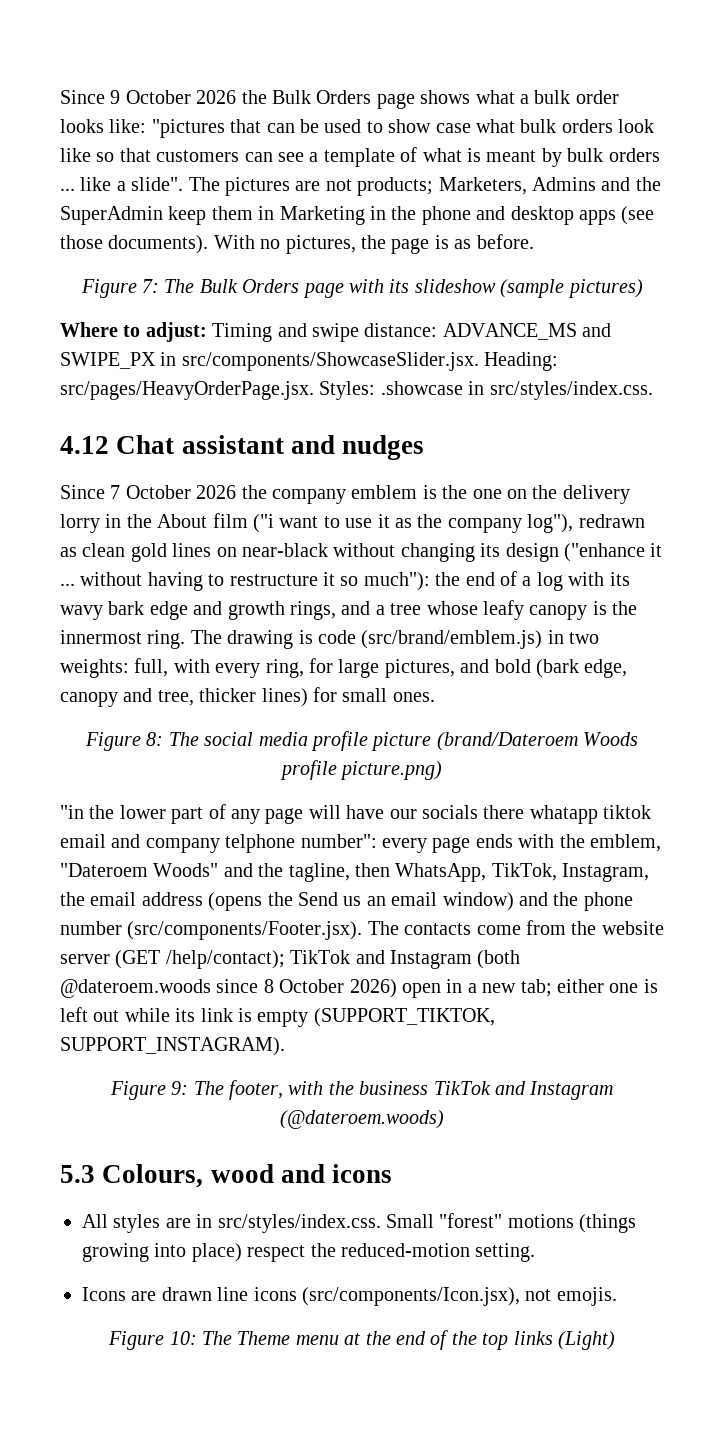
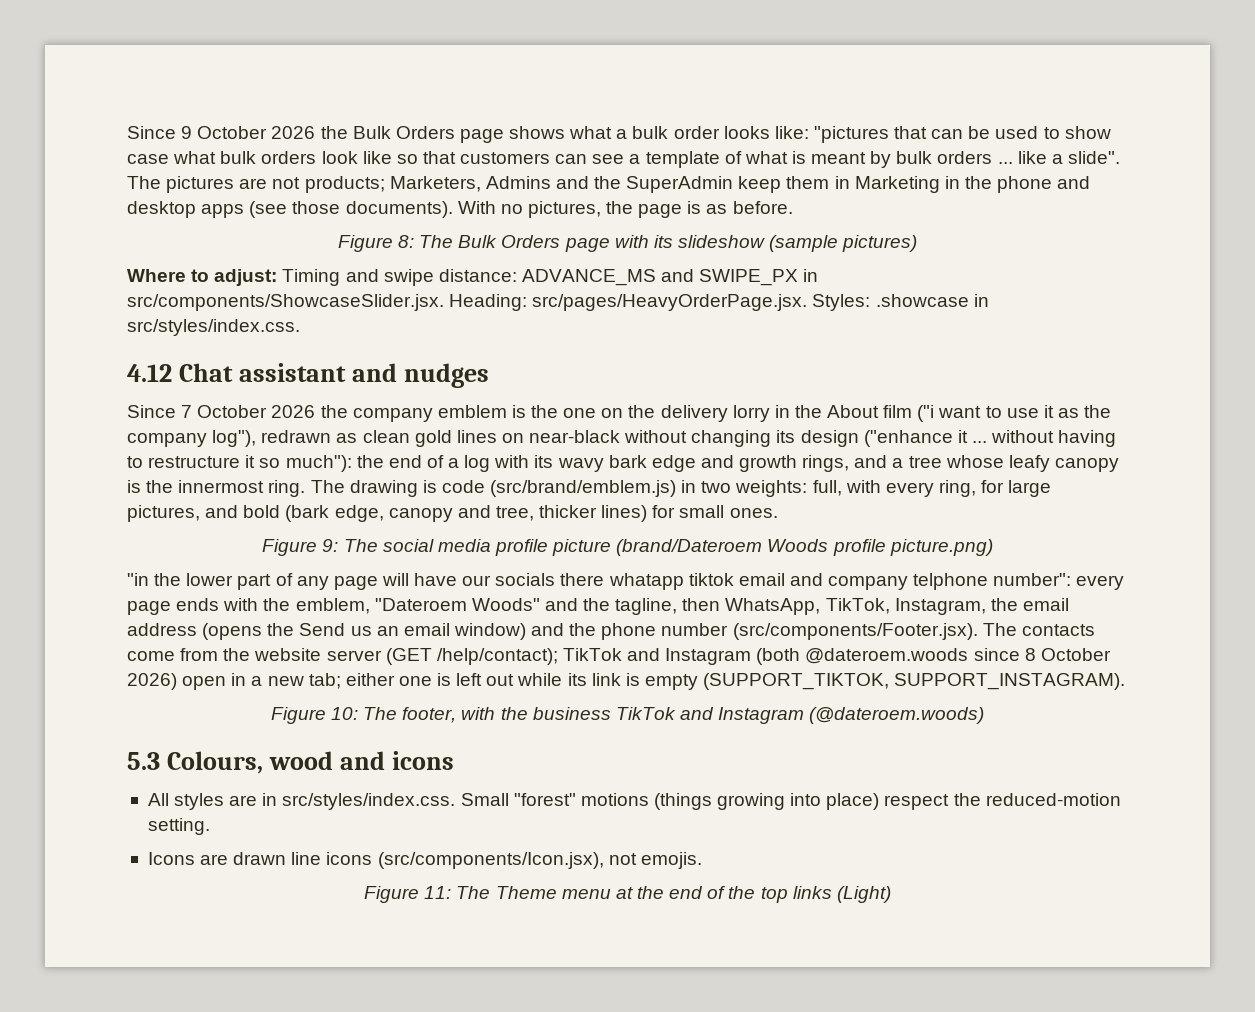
[141,279,159,293] 7: -> [397,235,414,248] 8:
[146,732,164,746] 8: -> [322,539,339,552] 9:
[171,1081,189,1095] 9: -> [330,707,358,720] 10:
[169,1331,197,1345] 10: -> [424,886,452,899] 11:

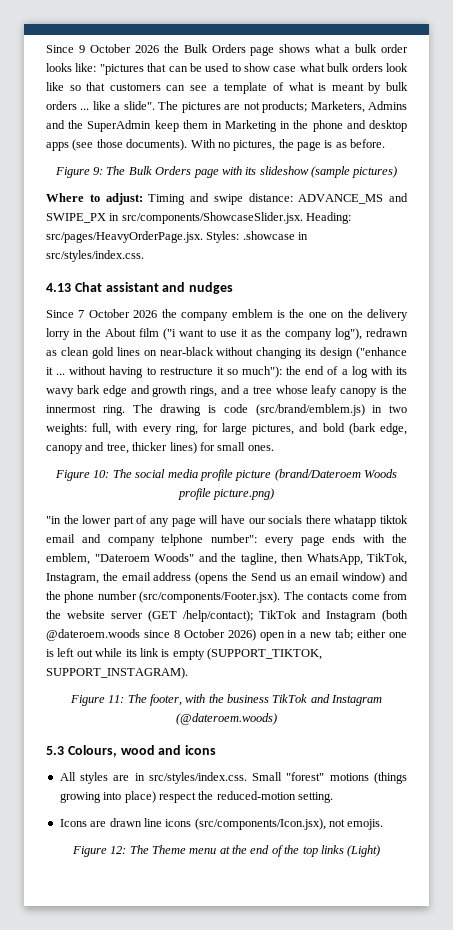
[397,235,414,248] 8: -> [93,167,103,175] 9:
[127,364,172,382] 4.12 -> [46,283,71,292] 4.13
[322,539,339,552] 9: -> [93,470,110,478] 10:
[330,707,358,720] 10: -> [108,695,125,703] 11:
[424,886,452,899] 11: -> [110,846,127,854] 12:

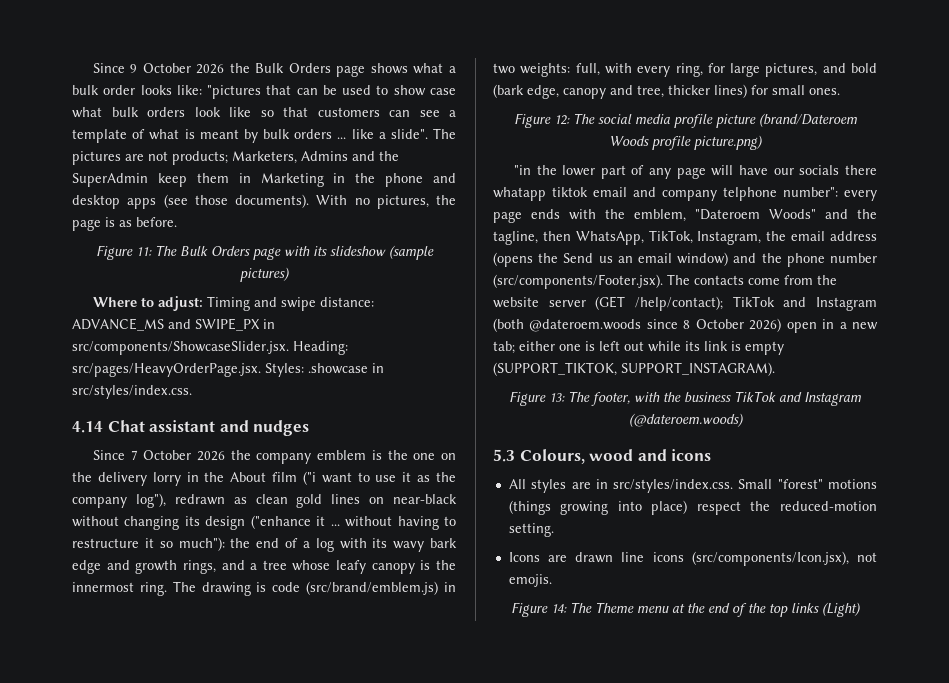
[93,167,103,175] 9: -> [135,247,152,256] 11:
[46,283,71,292] 4.13 -> [72,421,103,433] 4.14
[93,470,110,478] 10: -> [553,115,570,125] 12:
[108,695,125,703] 11: -> [549,393,565,402] 13:
[110,846,127,854] 12: -> [551,604,567,613] 14:

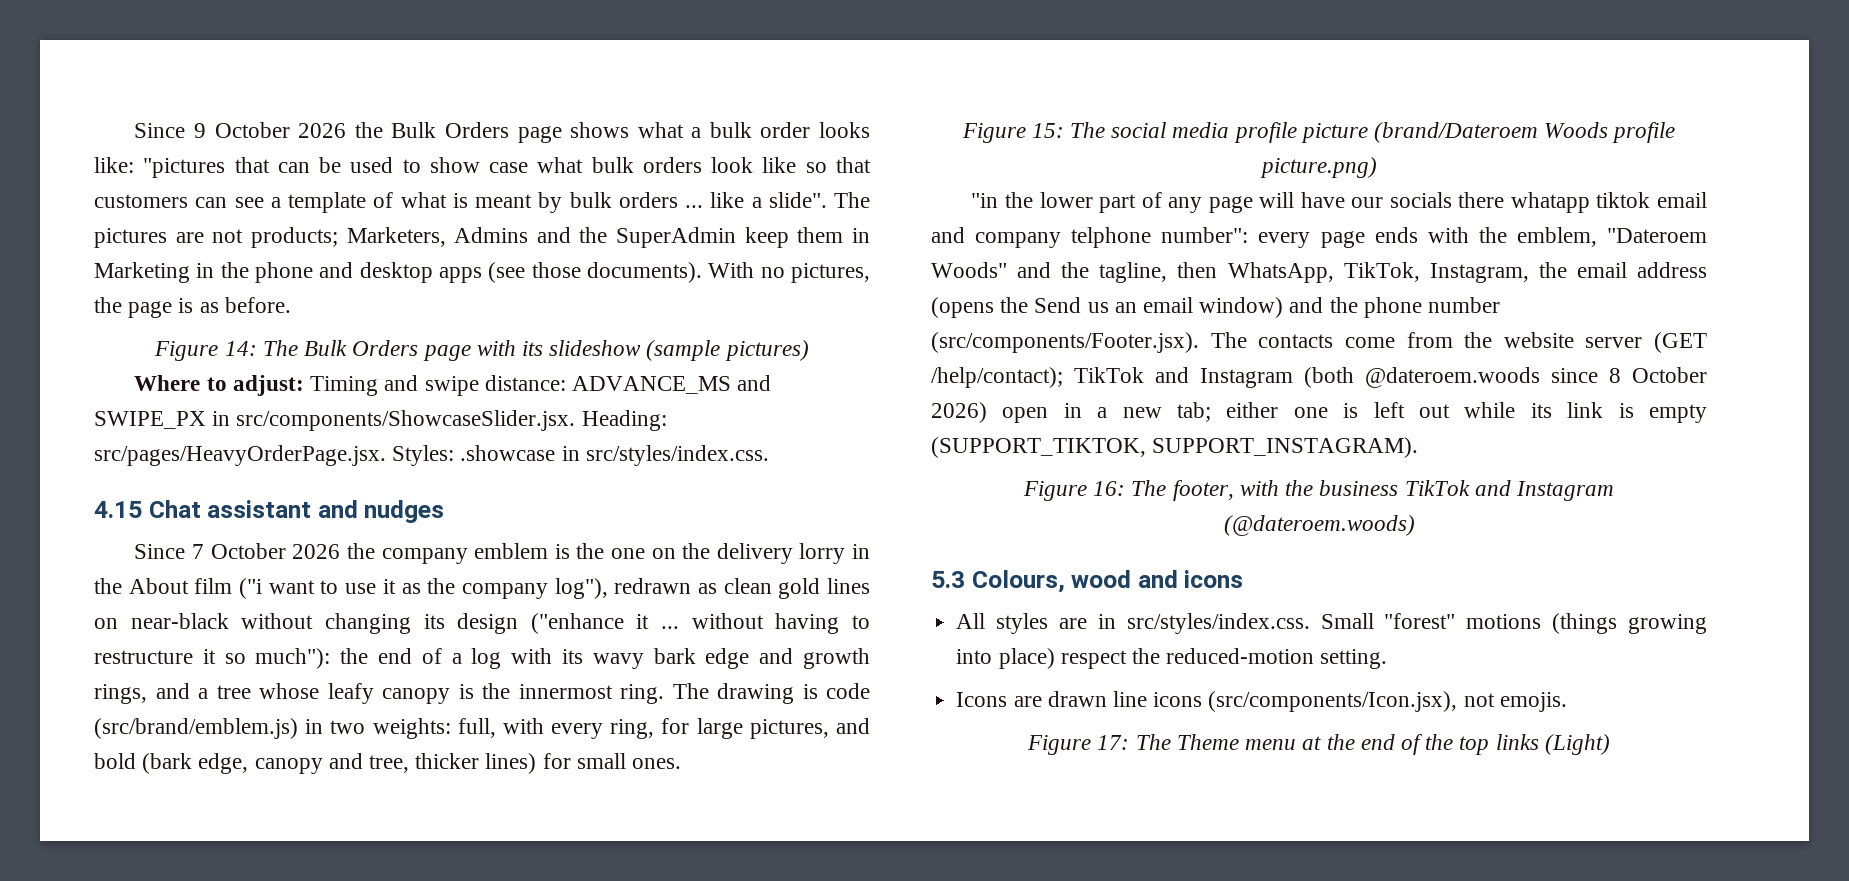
[135,247,152,256] 11: -> [224,341,257,356] 14:
[72,421,103,433] 4.14 -> [94,501,142,518] 4.15
[553,115,570,125] 12: -> [1031,123,1064,138] 15:
[549,393,565,402] 13: -> [1093,481,1126,496] 16:
[551,604,567,613] 14: -> [1097,735,1130,750] 17:

